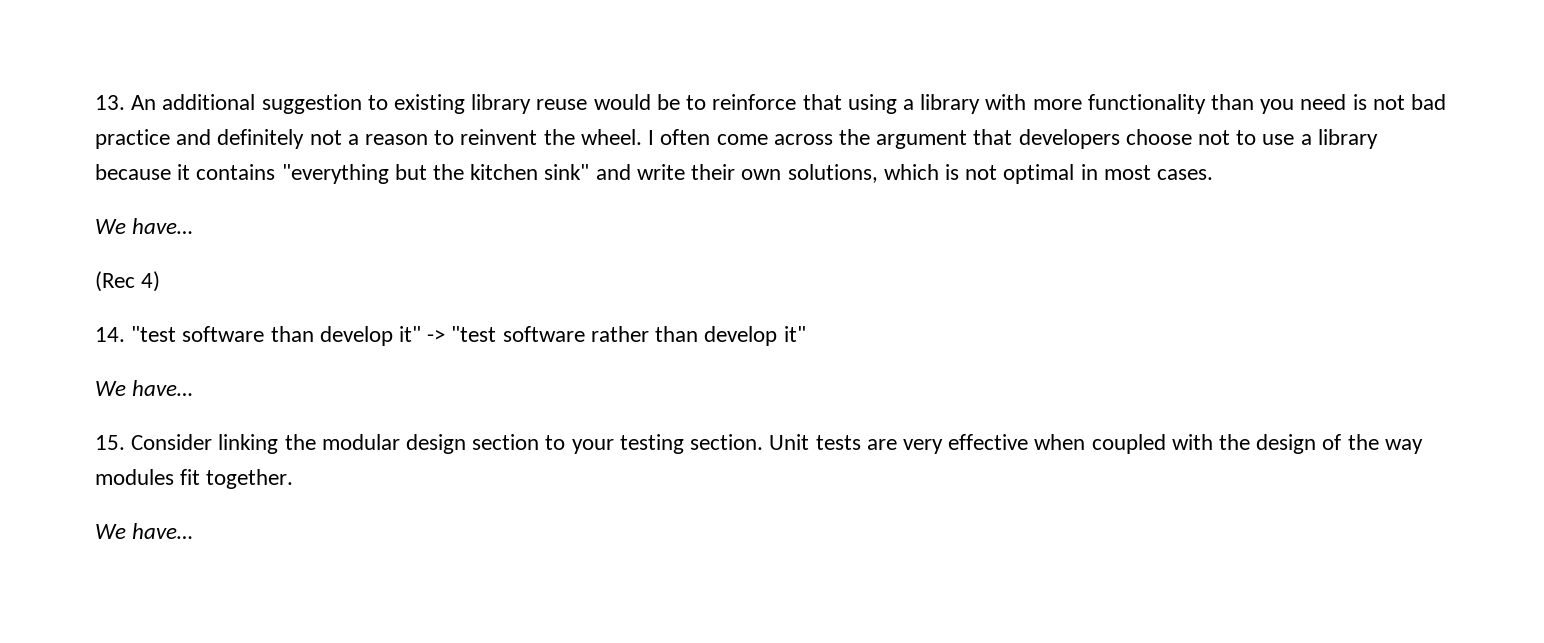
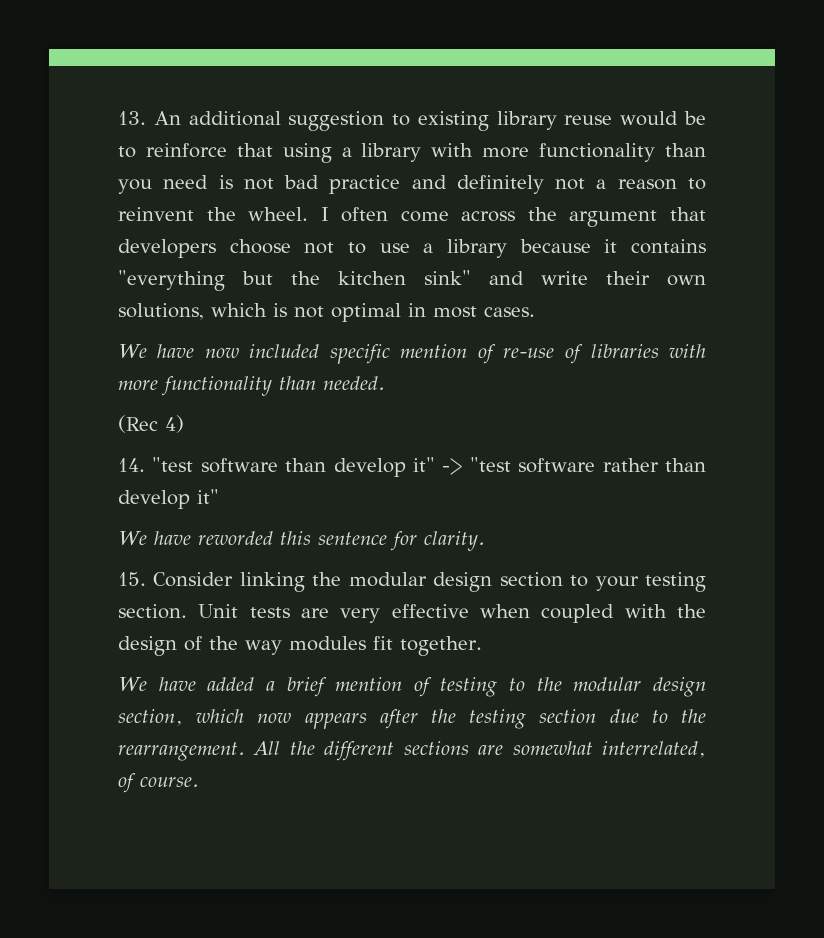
[132,218,194,234] have… -> [157,344,706,364] [118,376,385,396] have now included specific mention of re-use of libraries with more functionality than needed.
[132,380,194,396] have… -> [153,531,485,551] have reworded this sentence for clarity.
[132,523,194,539] have… -> [158,677,706,697] [118,709,706,729] [118,741,706,761] [118,773,199,793] have added a brief mention of testing to the modular design section, which now appears after the testing section due to the rearrangement. All the different sections are somewhat interrelated, of course.

